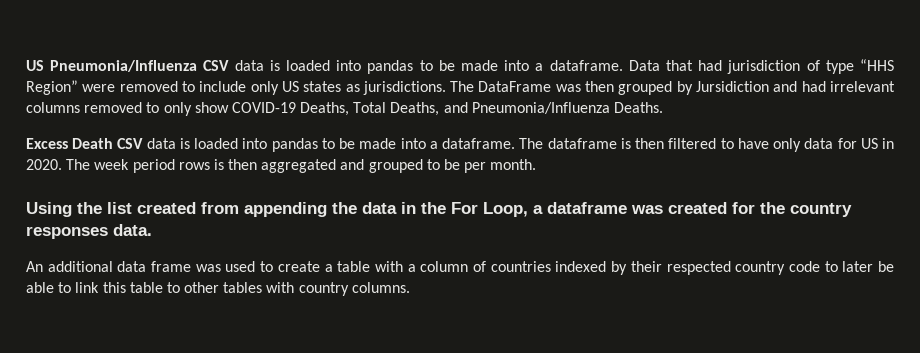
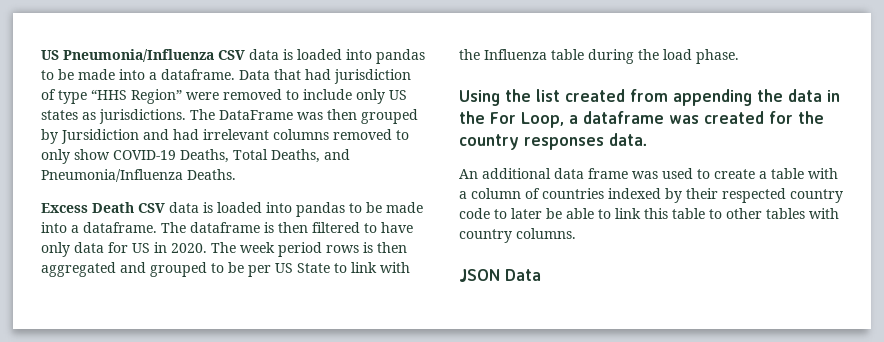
[490,159,537,170] month. -> [275,262,410,273] [459,49,739,64] US State to link with the Influenza table during the load phase.
(410, 287) none -> [459,269,541,282] // JSON Data

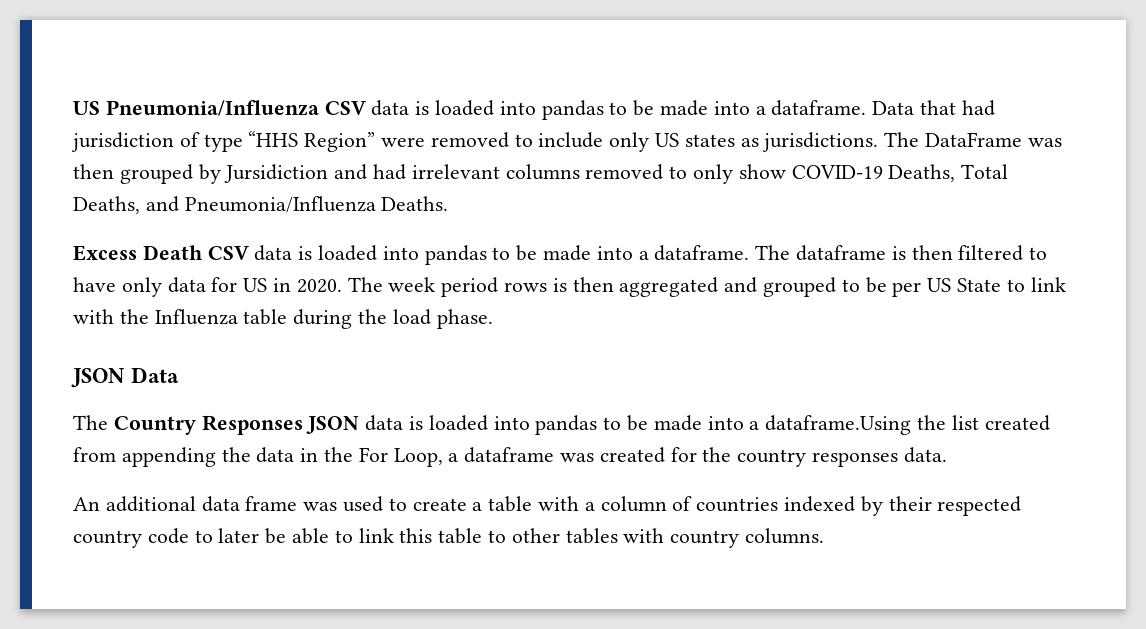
[459,90,500,106] Using -> [71,367,180,388] [73,415,912,435] JSON Data // The Country Responses JSON data is loaded into pandas to be made into a dataframe.Using
[459,269,541,282] // JSON Data -> (825, 536) none

